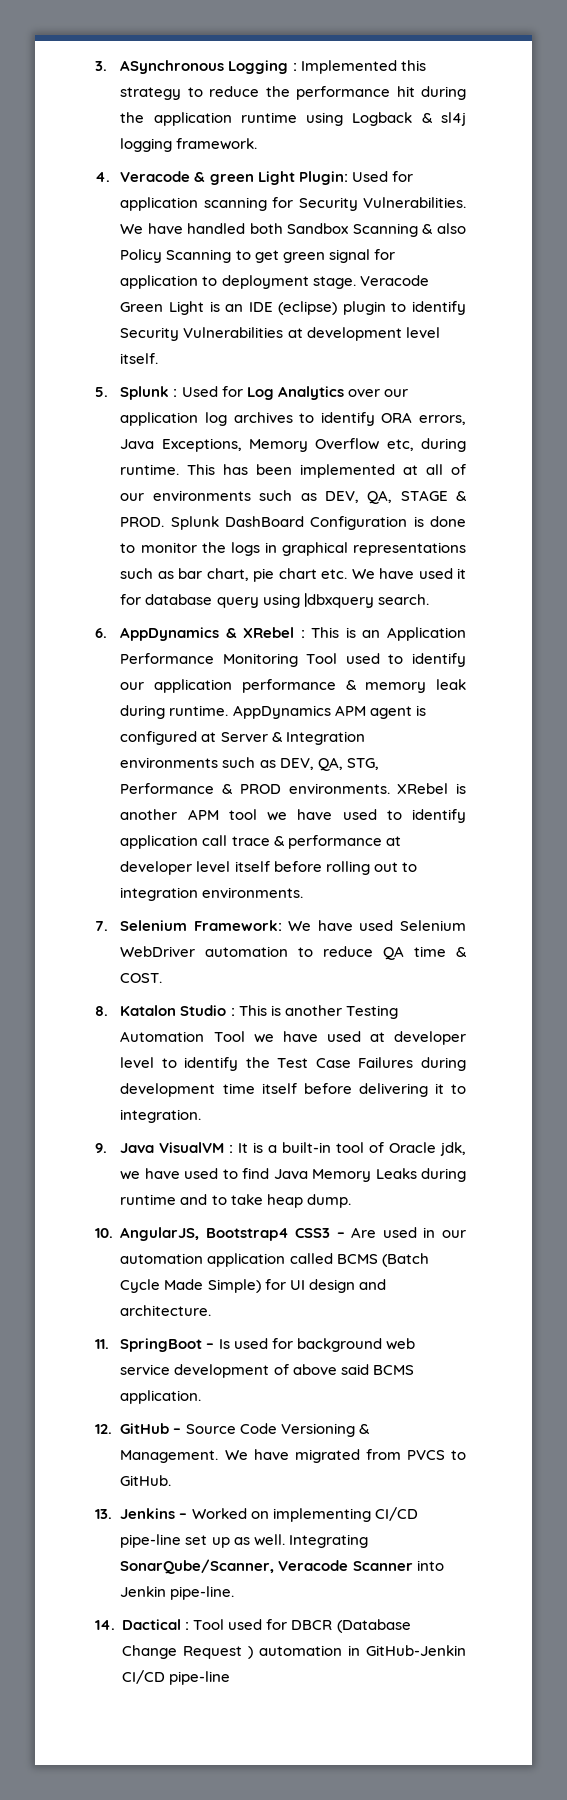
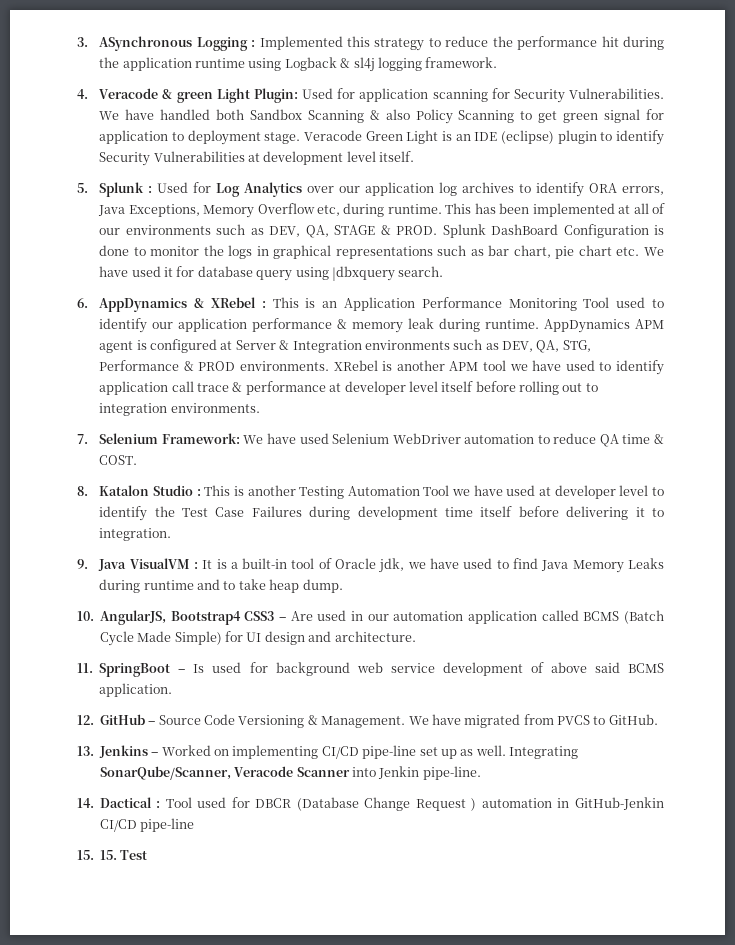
(231, 1678) none -> [76,850,148,860] // 15. 15. Test

